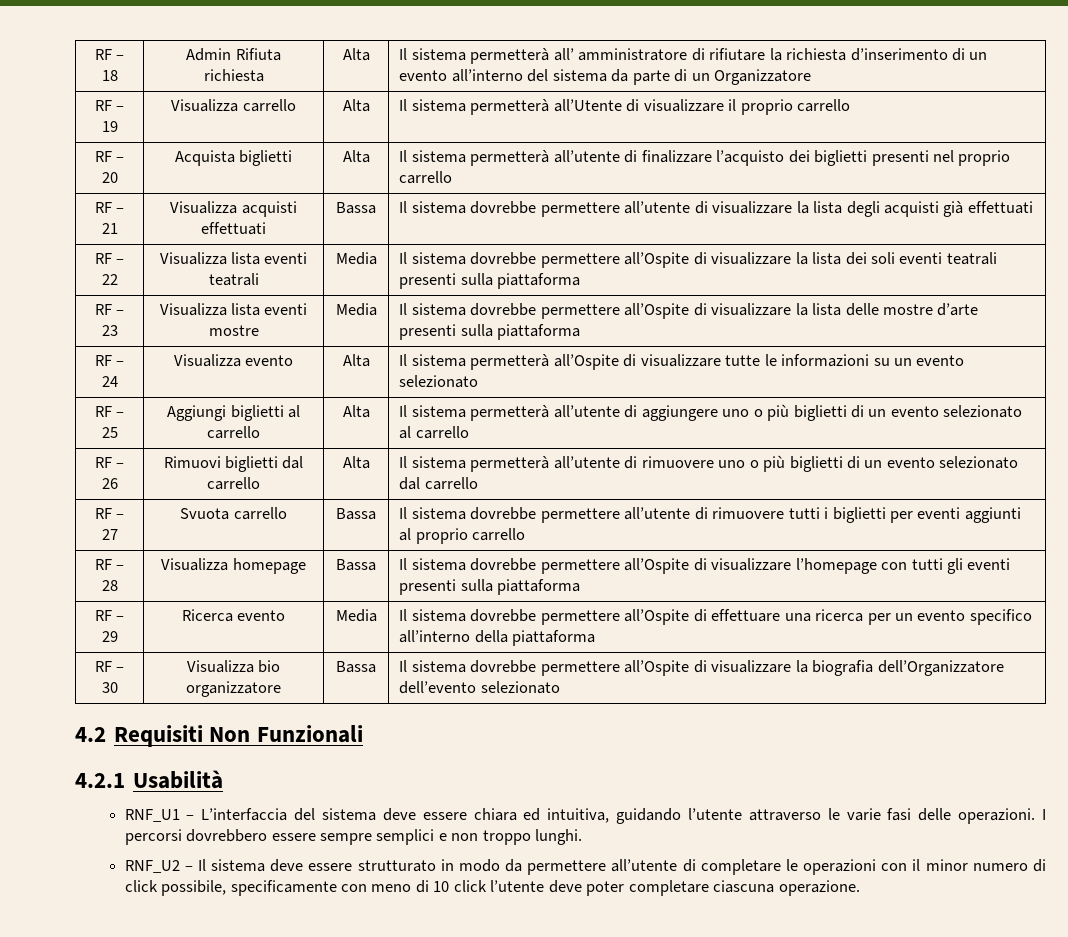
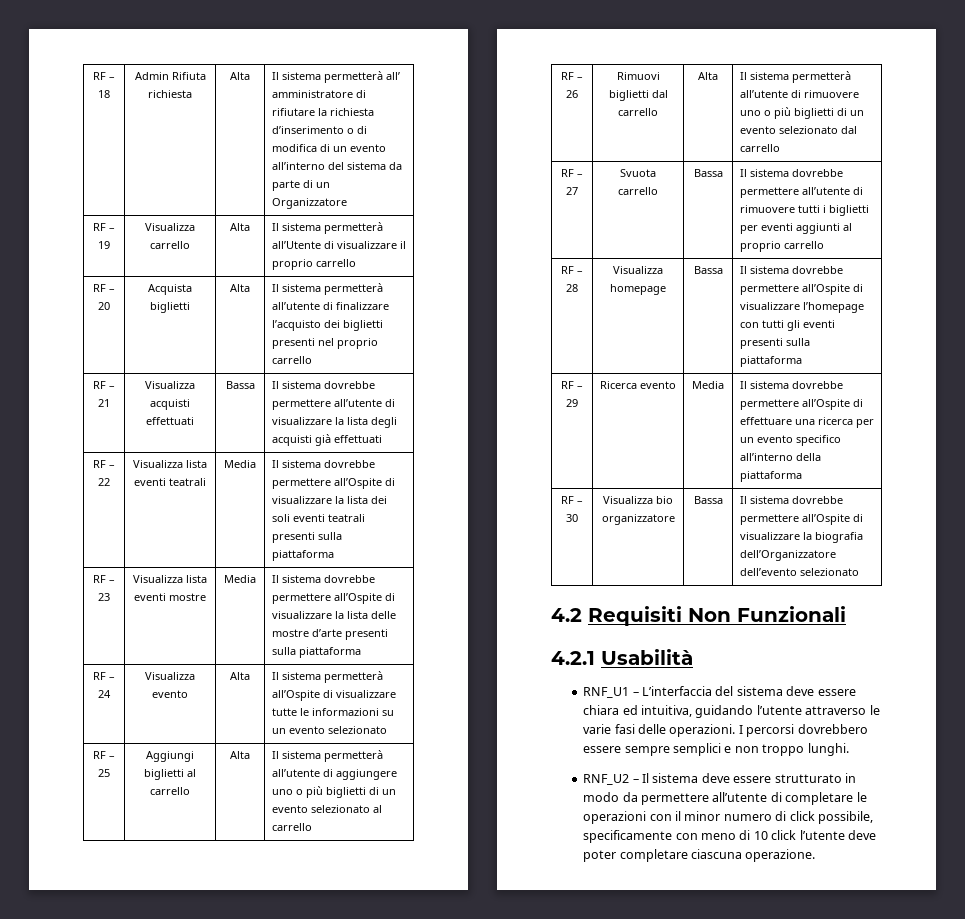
(948, 54) none -> [346,126,367,134] [271,144,317,152] o di modifica

